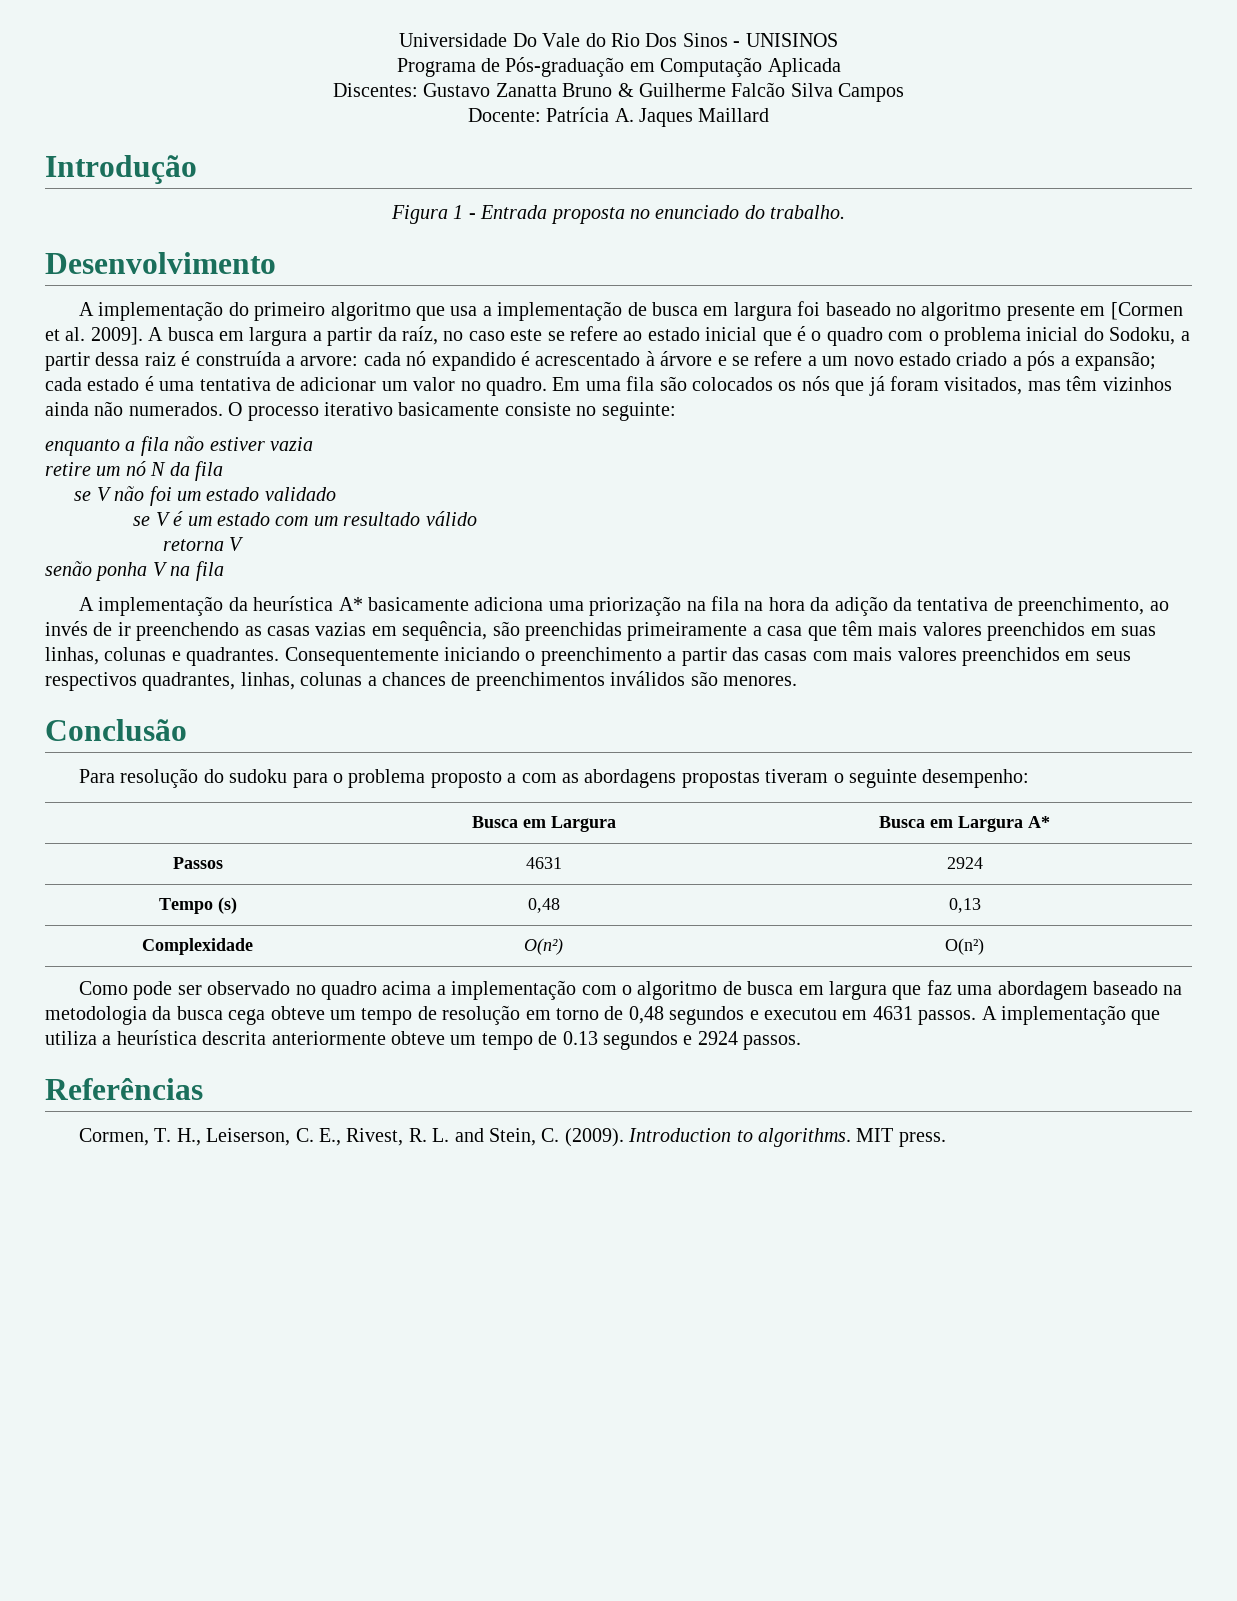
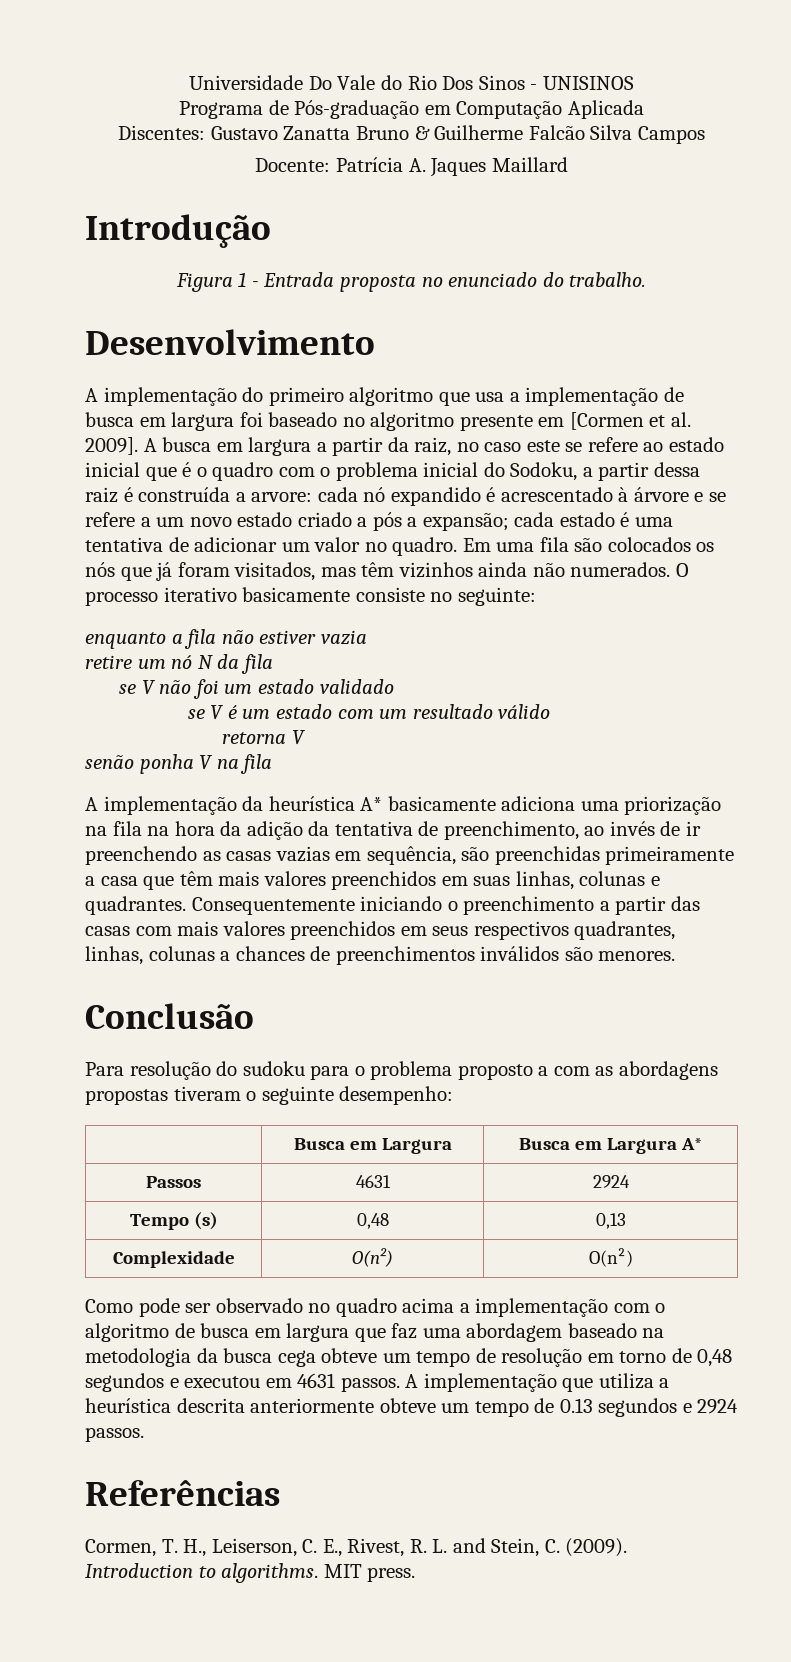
[401,326,438,345] raíz, -> [414,437,452,456] raiz,

